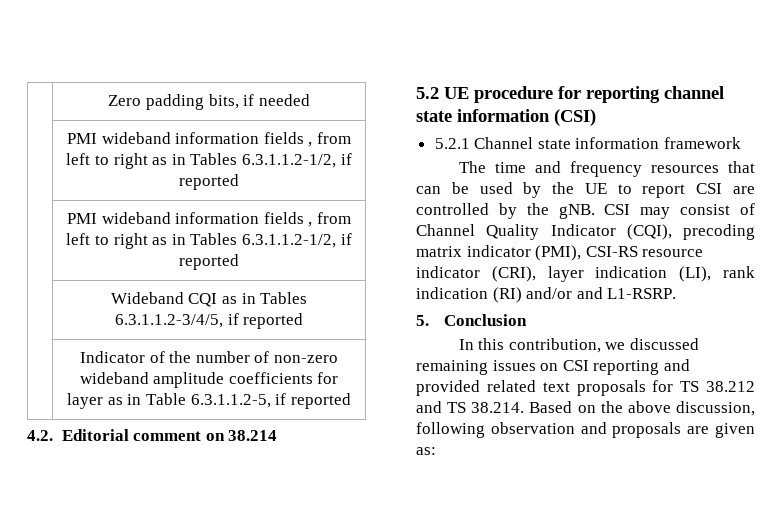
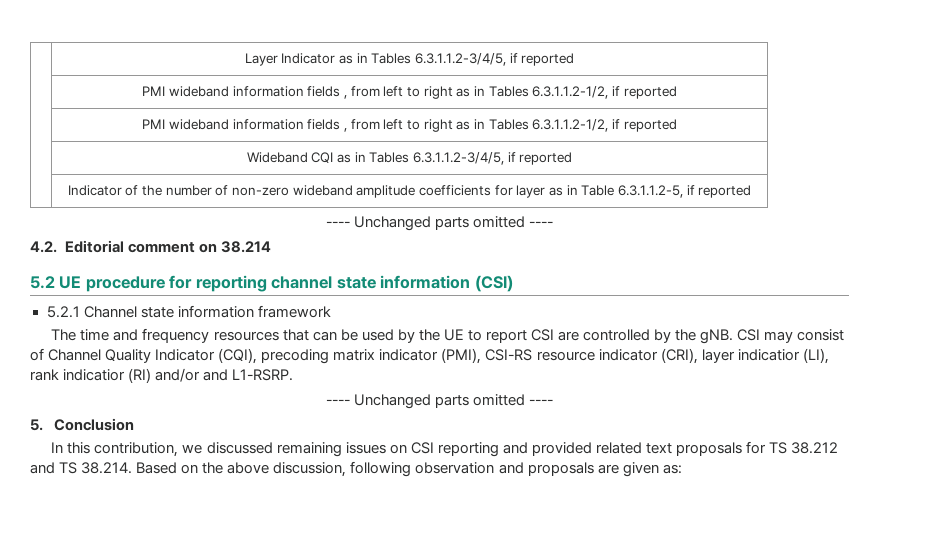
[108,94,310,110] | Zero padding bits, if needed -> [244,53,575,66] | Layer Indicator as in Tables 6.3.1.1.2-3/4/5, if reported
(351, 401) none -> [325,216,554,231] // ---- Unchanged parts omitted ----
[595,266,668,278] indication -> [737,349,800,361] indicatior
[416,287,488,299] indication -> [63,369,126,381] indicatior
(677, 293) none -> [325,394,554,409] // ---- Unchanged parts omitted ----

